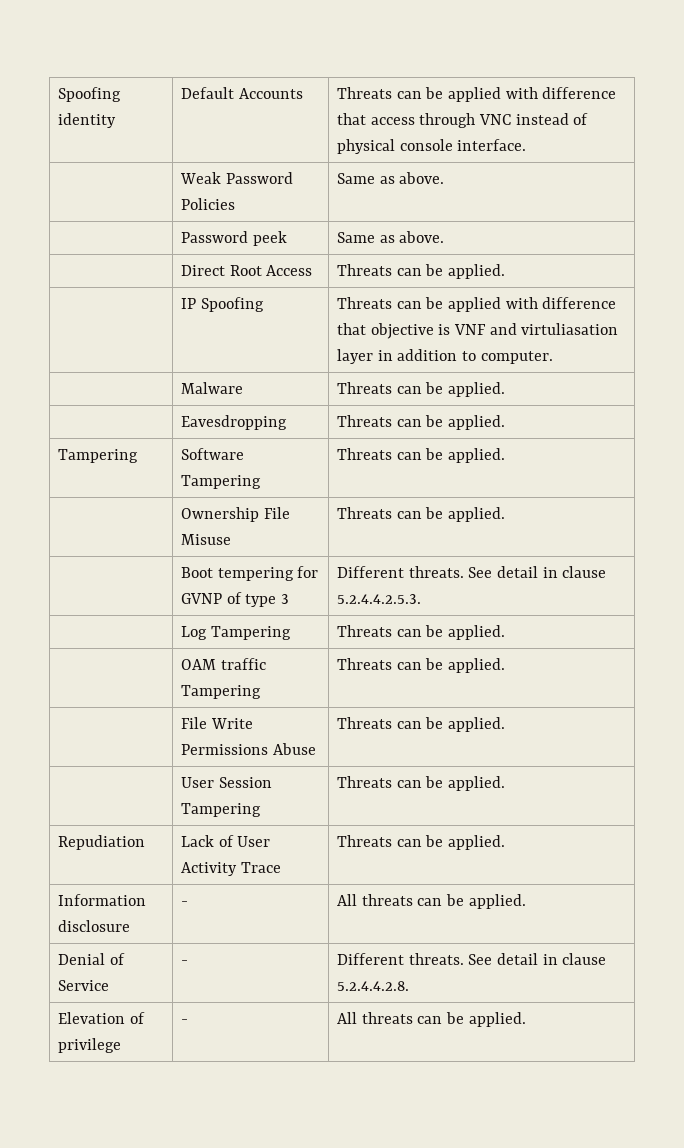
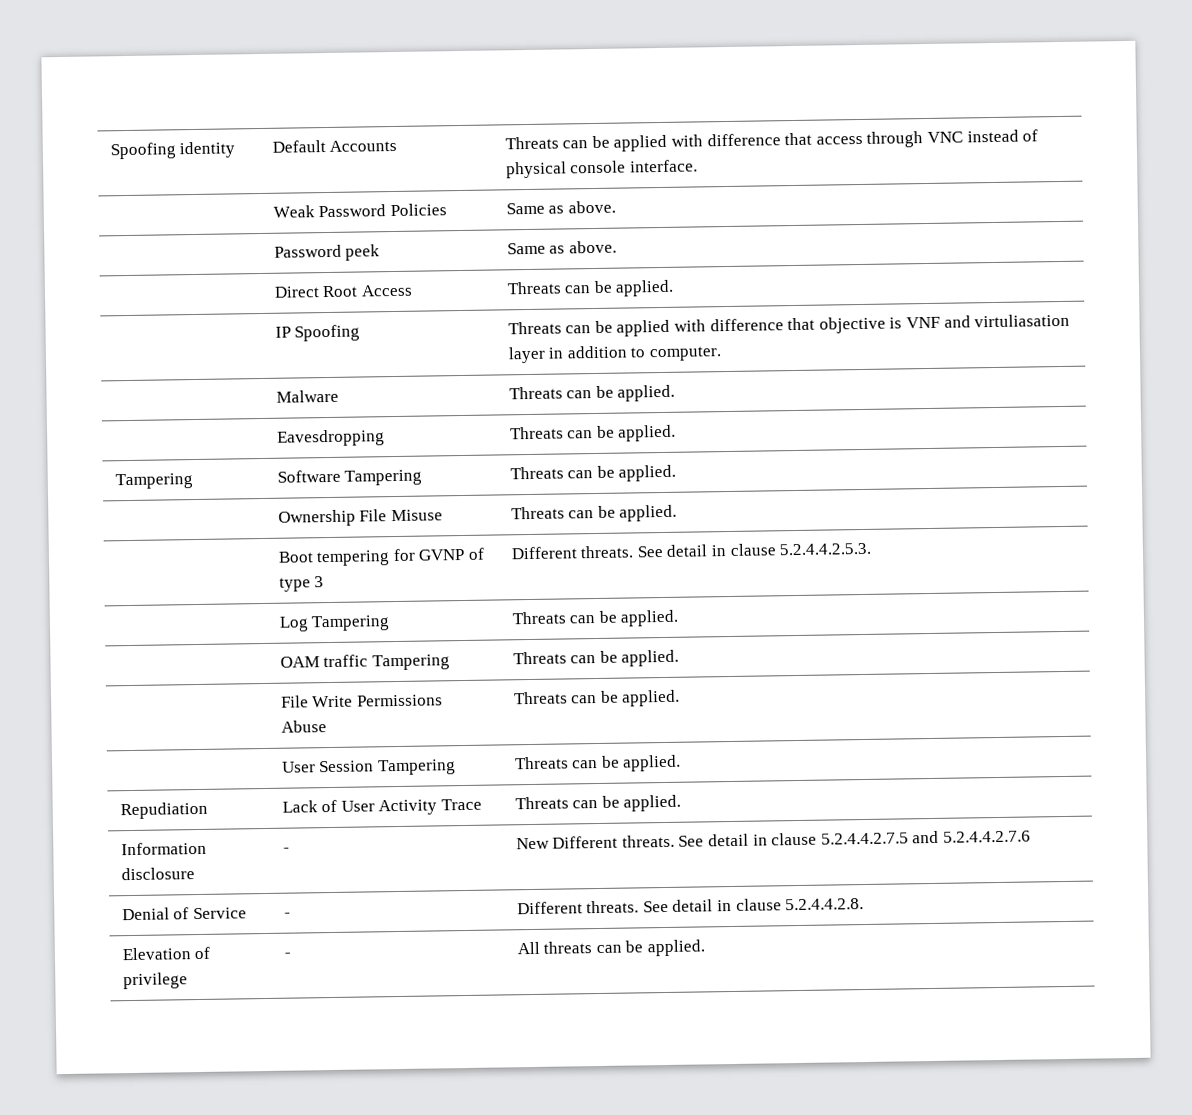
[336,894,526,909] All threats can be applied. -> [515,830,1032,850] New Different threats. See detail in clause 5.2.4.4.2.7.5 and 5.2.4.4.2.7.6

